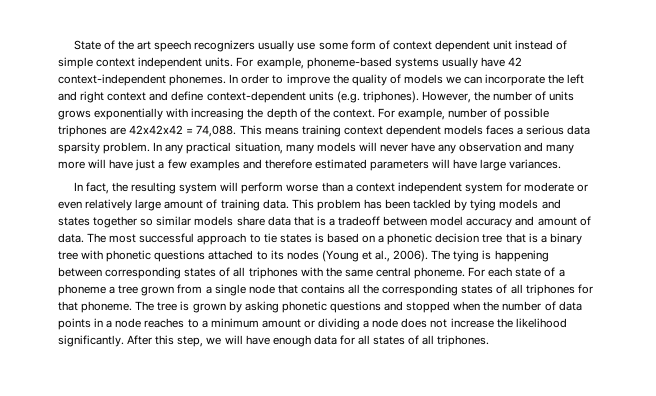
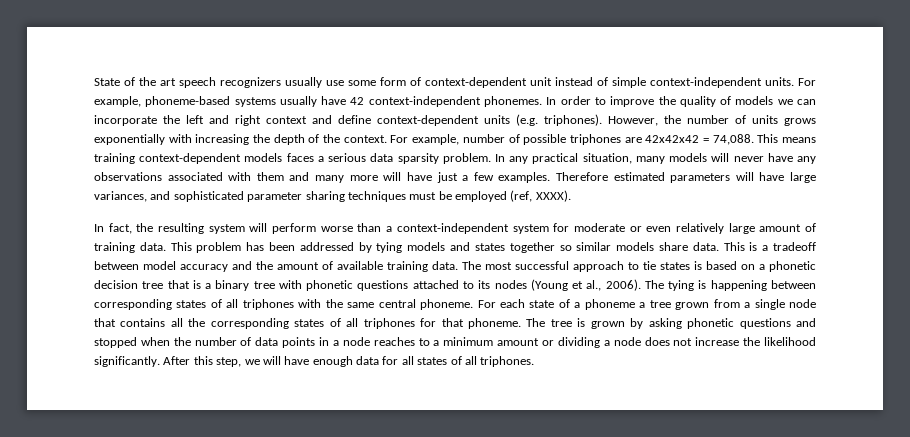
[392,40,490,52] context dependent -> [425,77,527,88] context-dependent
[96,57,203,69] context independent -> [650,77,762,88] context-independent
[343,125,441,137] context dependent -> [139,153,242,164] context-dependent
[459,142,522,152] observation -> [94,172,284,181] observations associated with them
[189,159,312,171] examples and therefore -> [498,172,608,183] examples. Therefore
[509,159,562,169] variances. -> [94,190,571,202] variances, and sophisticated parameter sharing techniques must be employed (ref, XXXX).
[355,182,462,194] context independent -> [396,223,509,234] context-independent
[413,199,452,209] tackled -> [299,242,354,251] addressed
[267,216,314,226] data that -> [692,242,745,251] data. This
[537,216,591,226] amount of -> [256,261,428,272] the amount of available training

